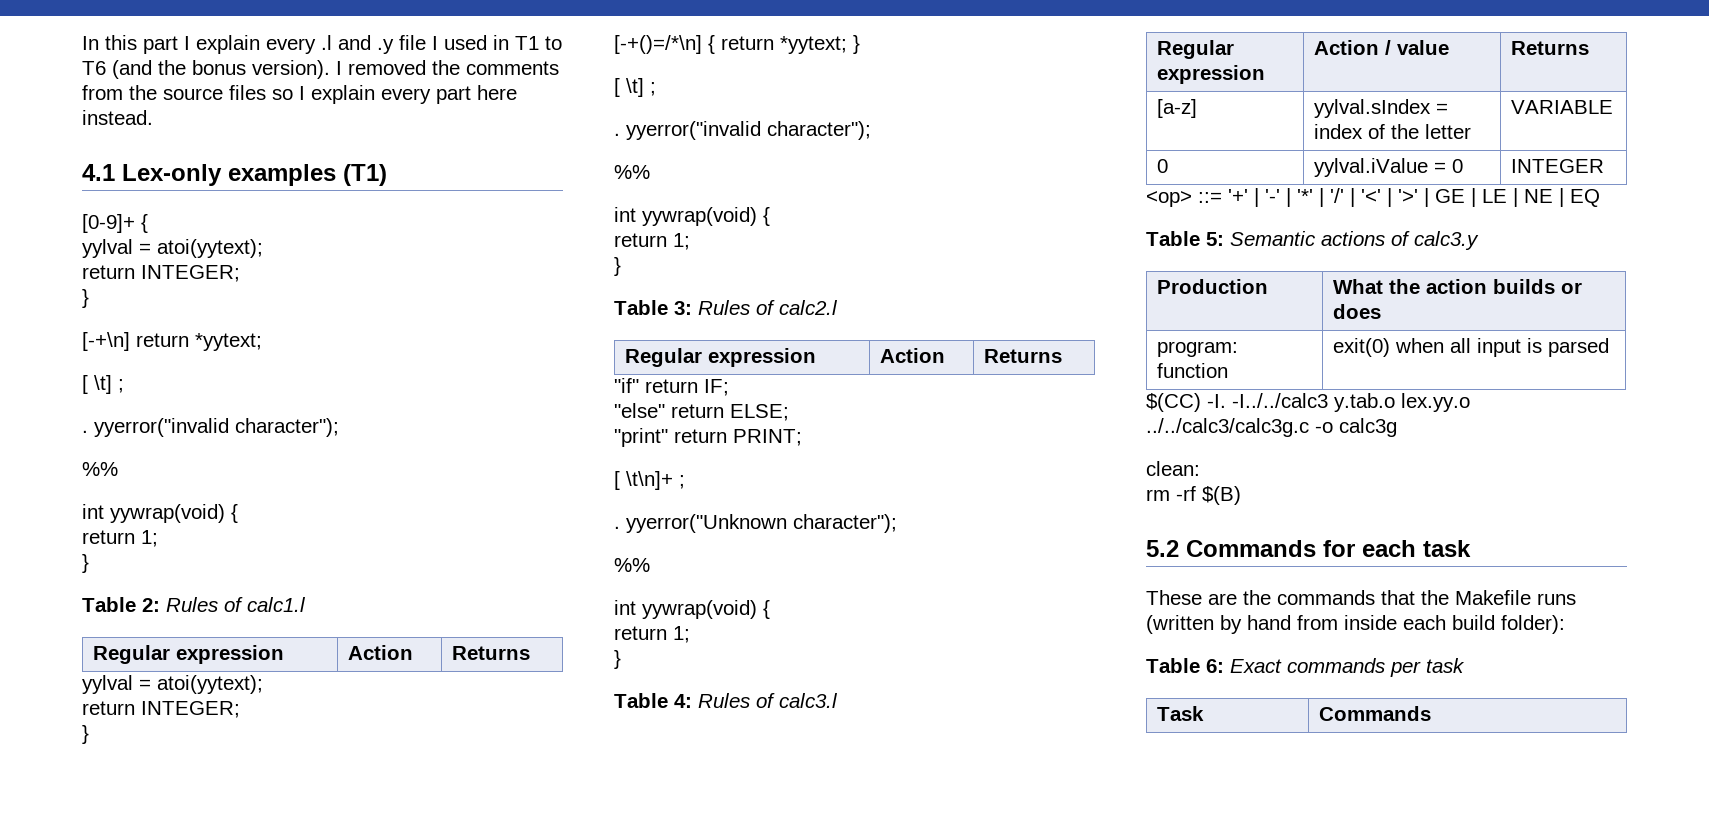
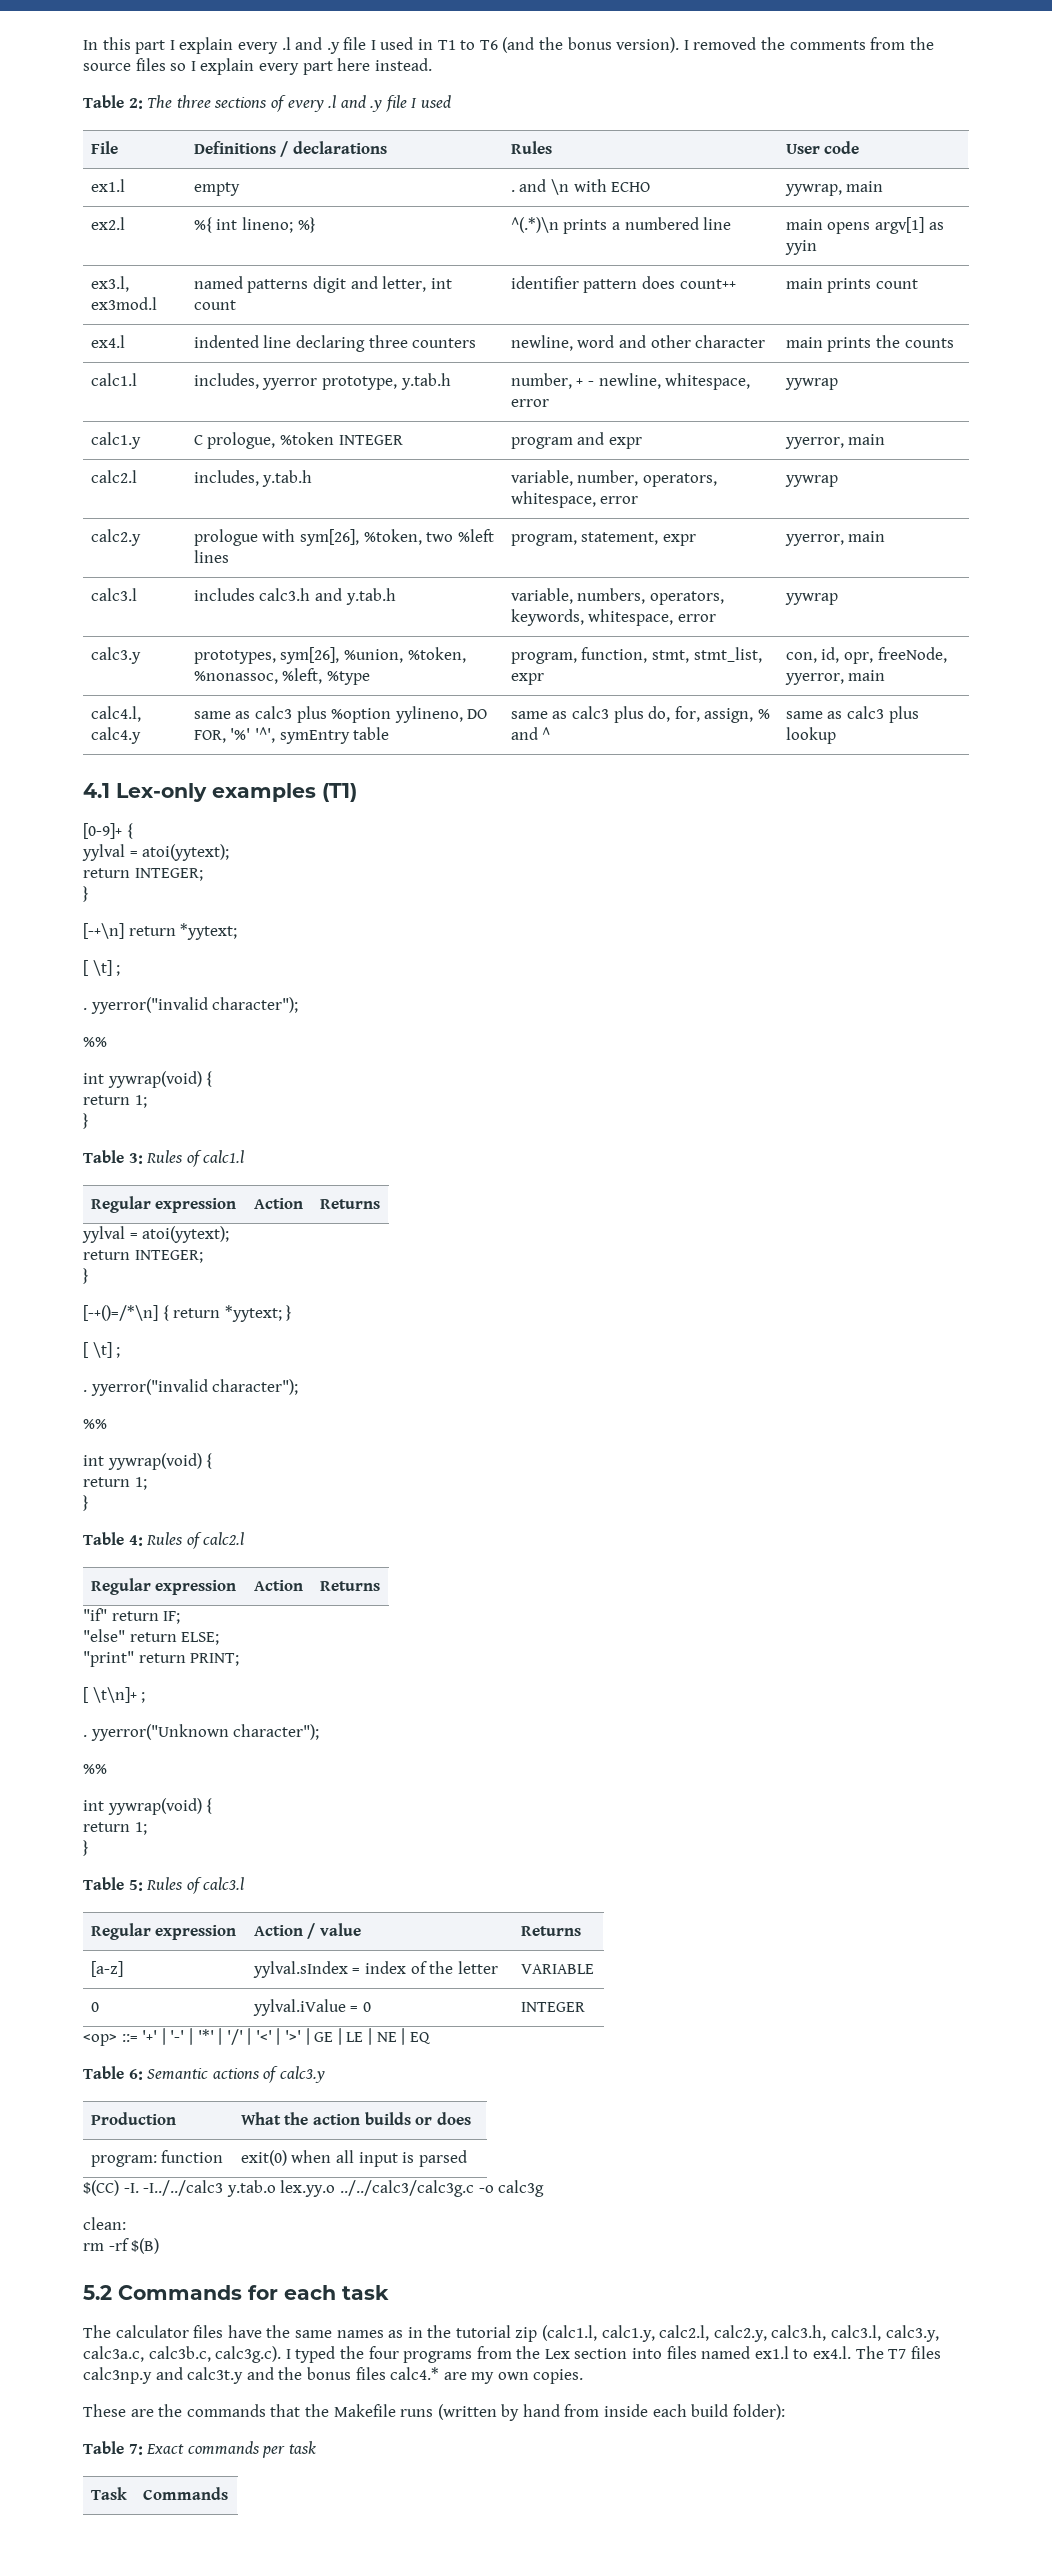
(153, 117) none -> [83,95,452,112] [90,141,118,154] [193,141,387,157] [510,141,552,154] [785,141,860,154] [90,179,125,192] [193,182,240,196] [510,179,651,195] [784,181,884,196] [90,217,125,230] [193,217,316,233] [510,217,732,234] [785,217,944,234] [784,240,817,255] [90,276,129,292] [90,297,157,310] [193,276,452,293] [193,300,236,310] [510,276,736,293] [785,278,918,293] [90,335,125,348] [193,335,477,352] [510,335,766,351] [785,335,954,352] [90,373,137,386] [193,373,451,390] [510,373,751,390] [510,399,549,407] [784,378,838,390] [90,432,141,449] [193,432,403,449] [510,432,642,449] [784,434,886,449] [90,470,137,483] [193,470,313,487] [510,470,717,487] [510,491,639,508] [784,475,838,487] [90,529,141,546] [193,529,494,546] [193,550,229,563] [510,532,696,546] [784,531,886,546] [90,588,137,601] [193,588,396,605] [510,588,724,605] [510,609,716,626] [784,593,838,605] [90,647,141,664] [193,647,466,664] [193,668,370,685] [510,647,762,664] [510,673,544,685] [785,647,947,664] [784,670,886,685] [90,706,141,722] [90,727,141,744] [193,706,488,723] [193,727,390,744] [510,706,770,723] [510,727,551,740] [785,706,919,723] [785,727,836,744] // Table 2: The three sections of every .l and .y file I used // File | Definitions / declarations | Rules | User code // ex1.l | empty | . and \n with ECHO | yywrap, main // ex2.l | %{ int lineno; %} | ^(.*)\n prints a numbered line | main opens argv[1] as yyin // ex3.l, ex3mod.l | named patterns digit and letter, int count | identifier pattern does count++ | main prints count // ex4.l | indented line declaring three counters | newline, word and other character | main prints the counts // calc1.l | includes, yyerror prototype, y.tab.h | number, + - newline, whitespace, error | yywrap // calc1.y | C prologue, %token INTEGER | program and expr | yyerror, main // calc2.l | includes, y.tab.h | variable, number, operators, whitespace, error | yywrap // calc2.y | prologue with sym[26], %token, two %left lines | program, statement, expr | yyerror, main // calc3.l | includes calc3.h and y.tab.h | variable, numbers, operators, keywords, whitespace, error | yywrap // calc3.y | prototypes, sym[26], %union, %token, %nonassoc, %left, %type | program, function, stmt, stmt_list, expr | con, id, opr, freeNode, yyerror, main // calc4.l, calc4.y | same as calc3 plus %option yylineno, DO FOR, '%' '^', symEntry table | same as calc3 plus do, for, assign, % and ^ | same as calc3 plus lookup
[142,598,160,612] 2: -> [128,1153,143,1164] 3:
[674,301,692,315] 3: -> [128,1535,143,1546] 4:
[674,694,692,708] 4: -> [128,1880,143,1891] 5:
[1206,232,1224,246] 5: -> [128,2069,143,2080] 6:
(1471, 548) none -> [83,2325,939,2342] [83,2346,941,2363] [83,2367,584,2384] // The calculator files have the same names as in the tutorial zip (calc1.l, calc1.y, calc2.l, calc2.y, calc3.h, calc3.l, calc3.y, calc3a.c, calc3b.c, calc3g.c). I typed the four programs from the Lex section into files named ex1.l to ex4.l. The T7 files calc3np.y and calc3t.y and the bonus files calc4.* are my own copies.
[1206,659,1224,673] 6: -> [128,2444,143,2455] 7:

